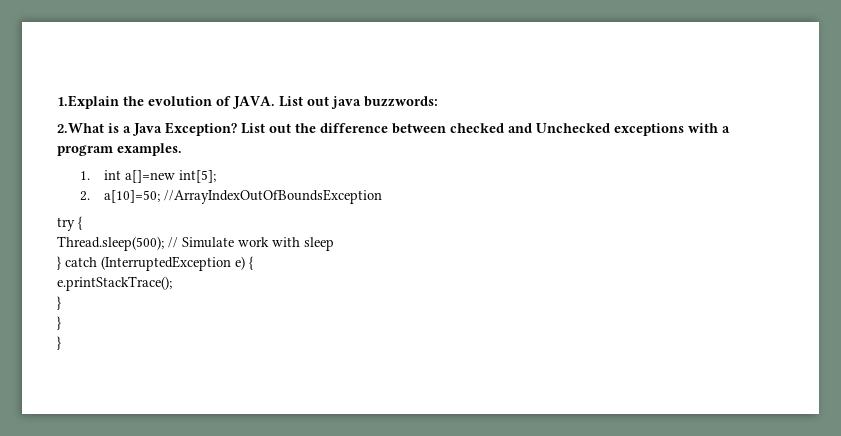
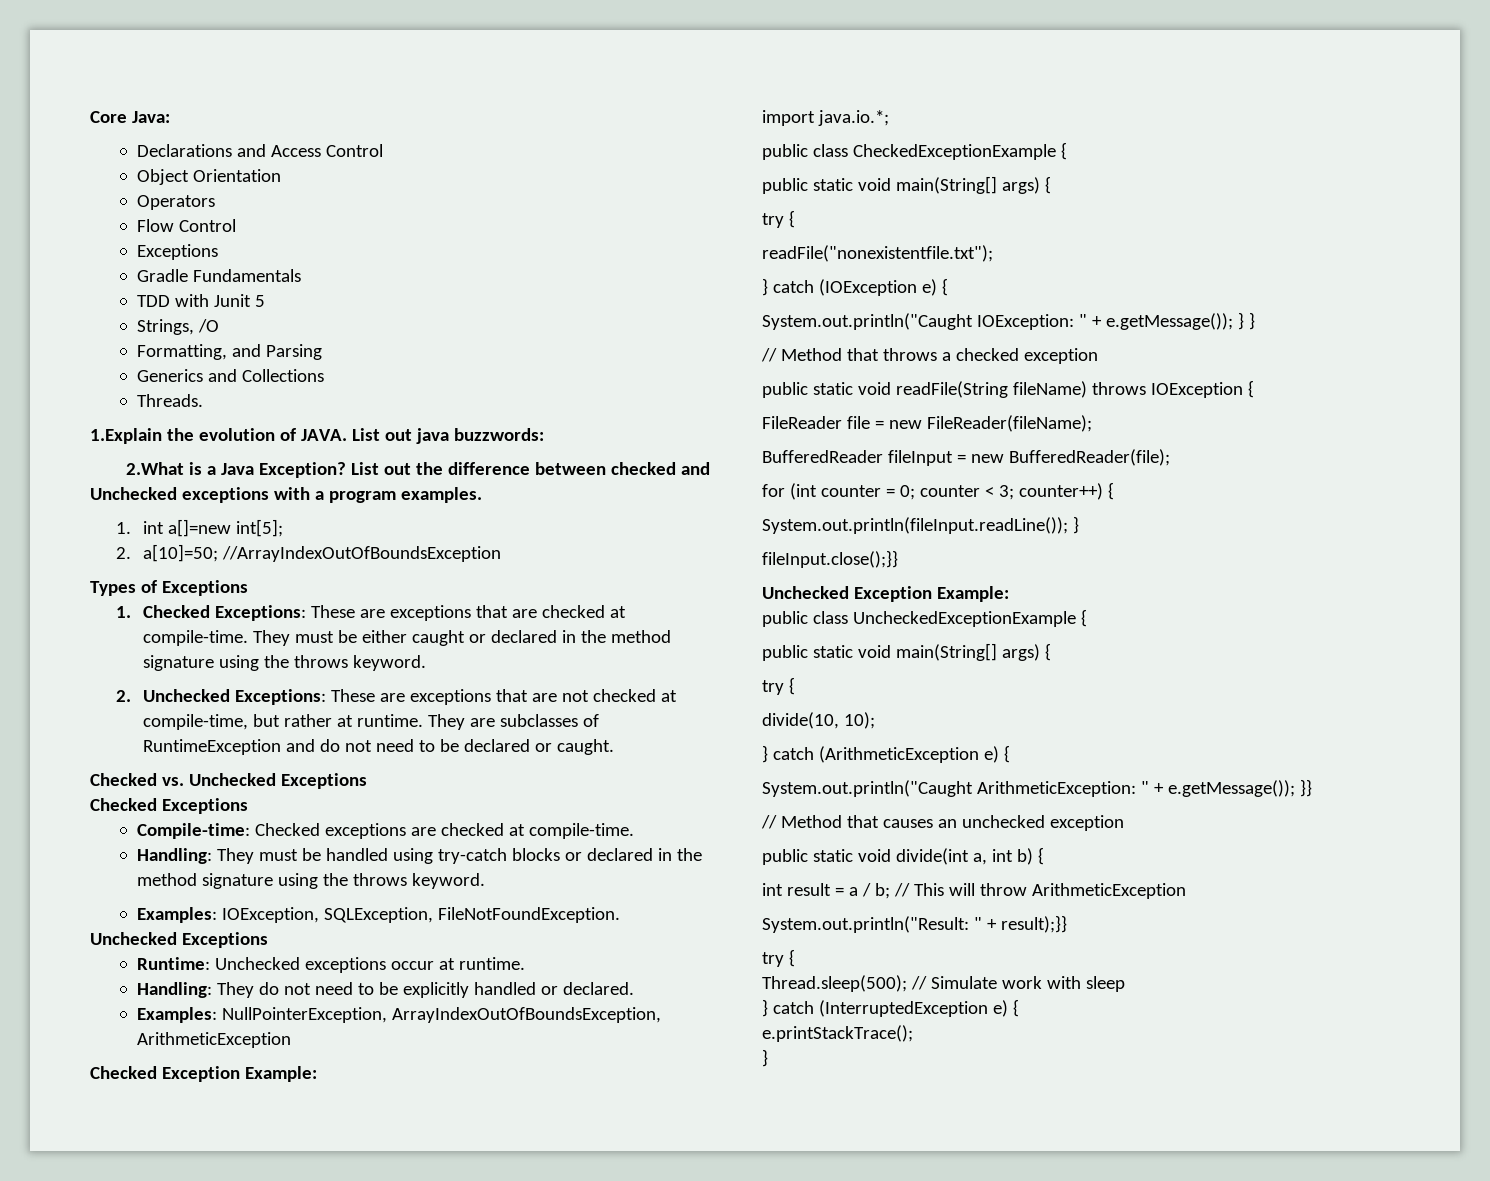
(57, 102) none -> [90,111,170,123] [136,144,383,157] [136,169,281,185] [136,195,215,210] [136,219,236,232] [136,244,218,260] [136,269,301,282] [136,294,265,307] [136,319,219,335] [136,344,322,360] [136,369,324,382] [136,394,203,407] Core Java: // Declarations and Access Control // Object Orientation // Operators // Flow Control // Exceptions // Gradle Fundamentals // TDD with Junit 5 // Strings, /O // Formatting, and Parsing // Generics and Collections // Threads. //
(382, 196) none -> [90,580,248,596] [116,605,626,621] [142,630,671,646] [142,655,426,671] [116,689,677,705] [142,714,599,730] [142,739,614,755] [90,773,367,789] [90,798,248,814] [136,823,634,839] [136,848,702,864] [136,873,485,889] [136,907,620,923] [90,932,268,948] [136,957,525,973] [136,982,634,998] [136,1007,661,1023] [136,1032,291,1048] [90,1066,317,1082] [762,110,889,126] [762,142,1067,160] [762,176,1051,194] [762,210,795,228] [762,245,993,262] [762,278,948,296] [762,312,1255,330] [761,348,1098,364] [762,380,1254,398] [762,415,1092,432] [762,449,1170,466] [762,482,1114,500] [762,516,1079,534] [762,550,898,568] [762,586,1009,602] [762,609,1087,627] [762,643,1051,661] [762,677,795,695] [762,712,875,729] [762,745,1010,763] [762,779,1312,797] [761,815,1124,831] [762,847,1044,865] [762,883,1186,899] [762,915,1067,933] // Types of Exceptions // 1. Checked Exceptions: These are exceptions that are checked at compile-time. They must be either caught or declared in the method signature using the throws keyword. // 2. Unchecked Exceptions: These are exceptions that are not checked at compile-time, but rather at runtime. They are subclasses of RuntimeException and do not need to be declared or caught. // Checked vs. Unchecked Exceptions // Checked Exceptions // Compile-time: Checked exceptions are checked at compile-time. // Handling: They must be handled using try-catch blocks or declared in the method signature using the throws keyword. // Examples: IOException, SQLException, FileNotFoundException. // Unchecked Exceptions // Runtime: Unchecked exceptions occur at runtime. // Handling: They do not need to be explicitly handled or declared. // Examples: NullPointerException, ArrayIndexOutOfBoundsException, ArithmeticException // Checked Exception Example: // import java.io.*; // public class CheckedExceptionExample { // public static void main(String[] args) { // try { // readFile("nonexistentfile.txt"); // } catch (IOException e) { // System.out.println("Caught IOException: " + e.getMessage()); } } // // Method that throws a checked exception // public static void readFile(String fileName) throws IOException { // FileReader file = new FileReader(fileName); // BufferedReader fileInput = new BufferedReader(file); // for (int counter = 0; counter < 3; counter++) { // System.out.println(fileInput.readLine()); } // fileInput.close();}} // Unchecked Exception Example: // public class UncheckedExceptionExample { // public static void main(String[] args) { // try { // divide(10, 10); // } catch (ArithmeticException e) { // System.out.println("Caught ArithmeticException: " + e.getMessage()); }} // // Method that causes an unchecked exception // public static void divide(int a, int b) { // int result = a / b; // This will throw ArithmeticException // System.out.println("Result: " + result);}}
[57,316,61,330] [57,336,61,350] // } // } -> (768, 1058) none

